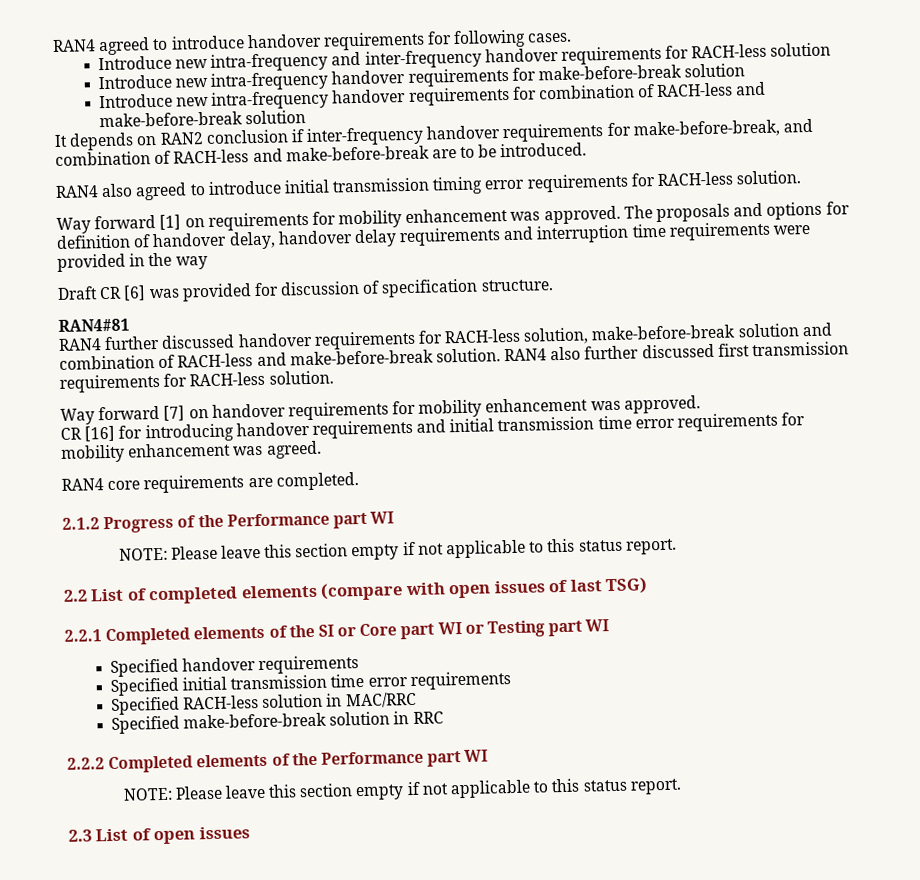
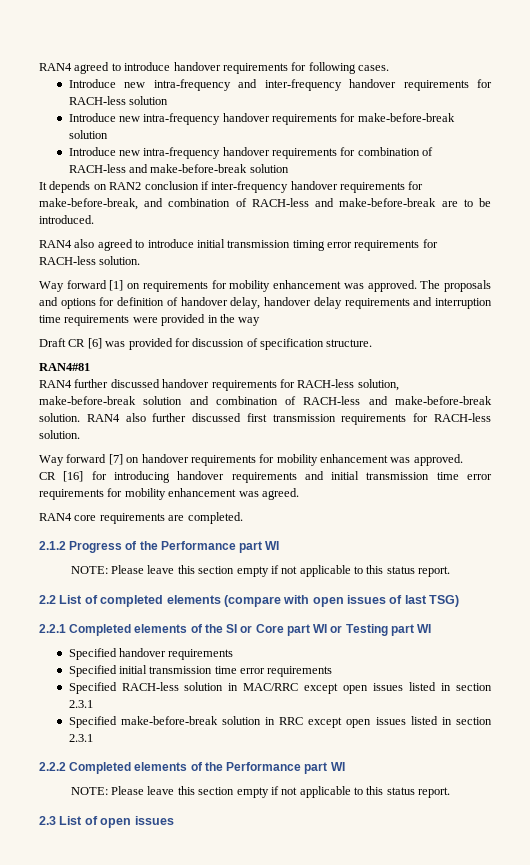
(417, 700) none -> [304,682,493,694] [68,700,93,708] except open issues listed in section 2.3.1
(444, 717) none -> [308,716,493,728] [68,734,93,742] except open issues listed in section 2.3.1

